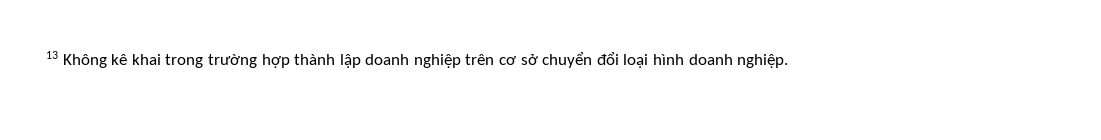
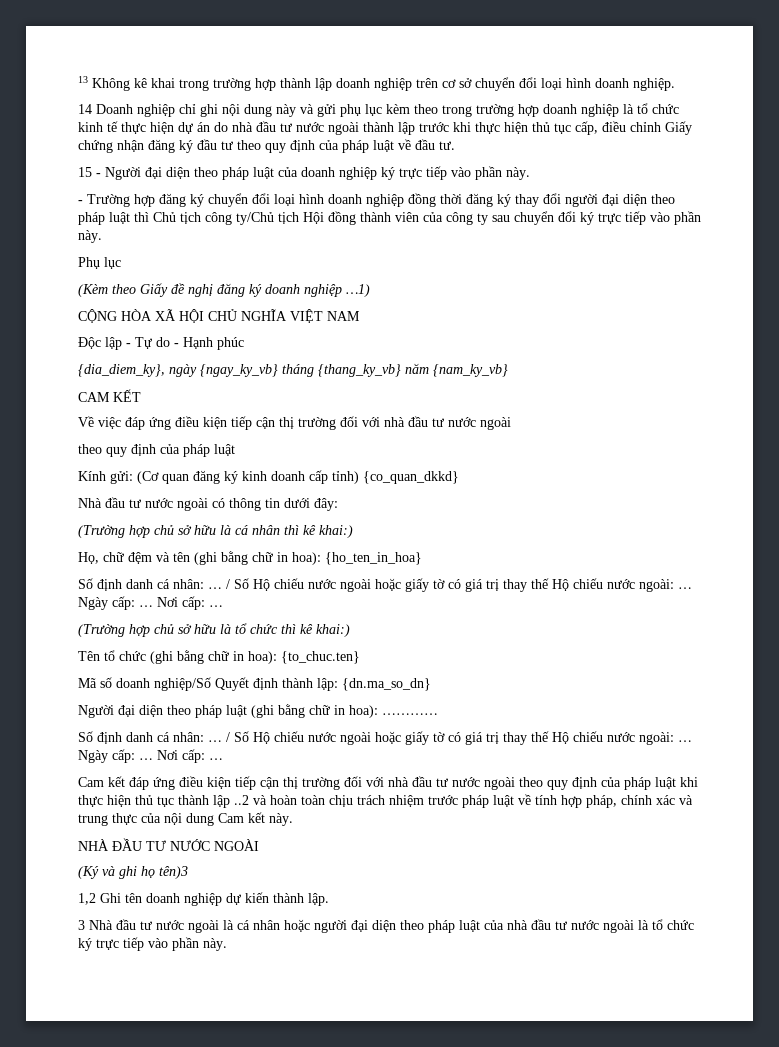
(789, 61) none -> [78,103,679,117] [78,121,692,135] [78,139,455,153] [78,166,530,180] [78,193,675,207] [78,211,701,225] [78,230,102,243] [78,257,121,269] [78,283,370,297] [78,309,360,323] [78,337,244,350] [78,363,508,377] [78,389,141,402] [78,416,511,430] [78,444,235,457] [78,470,459,484] [78,497,338,511] [78,525,353,538] [78,551,422,565] [78,578,692,592] [78,596,223,610] [78,623,350,637] [78,650,360,664] [78,677,431,691] [78,704,438,718] [78,731,692,745] [78,749,223,763] [78,776,698,790] [78,794,693,808] [78,812,293,826] [78,838,259,851] [78,866,188,879] [78,892,329,906] [78,919,694,933] [78,937,227,951] // 14 Doanh nghiệp chỉ ghi nội dung này và gửi phụ lục kèm theo trong trường hợp doanh nghiệp là tổ chức kinh tế thực hiện dự án do nhà đầu tư nước ngoài thành lập trước khi thực hiện thủ tục cấp, điều chỉnh Giấy chứng nhận đăng ký đầu tư theo quy định của pháp luật về đầu tư. // 15 - Người đại diện theo pháp luật của doanh nghiệp ký trực tiếp vào phần này. // - Trường hợp đăng ký chuyển đổi loại hình doanh nghiệp đồng thời đăng ký thay đổi người đại diện theo pháp luật thì Chủ tịch công ty/Chủ tịch Hội đồng thành viên của công ty sau chuyển đổi ký trực tiếp vào phần này. // Phụ lục // (Kèm theo Giấy đề nghị đăng ký doanh nghiệp …1) // CỘNG HÒA XÃ HỘI CHỦ NGHĨA VIỆT NAM // Độc lập - Tự do - Hạnh phúc // {dia_diem_ky}, ngày {ngay_ky_vb} tháng {thang_ky_vb} năm {nam_ky_vb} // CAM KẾT // Về việc đáp ứng điều kiện tiếp cận thị trường đối với nhà đầu tư nước ngoài // theo quy định của pháp luật // Kính gửi: (Cơ quan đăng ký kinh doanh cấp tỉnh) {co_quan_dkkd} // Nhà đầu tư nước ngoài có thông tin dưới đây: // (Trường hợp chủ sở hữu là cá nhân thì kê khai:) // Họ, chữ đệm và tên (ghi bằng chữ in hoa): {ho_ten_in_hoa} // Số định danh cá nhân: … / Số Hộ chiếu nước ngoài hoặc giấy tờ có giá trị thay thế Hộ chiếu nước ngoài: … Ngày cấp: … Nơi cấp: … // (Trường hợp chủ sở hữu là tổ chức thì kê khai:) // Tên tổ chức (ghi bằng chữ in hoa): {to_chuc.ten} // Mã số doanh nghiệp/Số Quyết định thành lập: {dn.ma_so_dn} // Người đại diện theo pháp luật (ghi bằng chữ in hoa): ………… // Số định danh cá nhân: … / Số Hộ chiếu nước ngoài hoặc giấy tờ có giá trị thay thế Hộ chiếu nước ngoài: … Ngày cấp: … Nơi cấp: … // Cam kết đáp ứng điều kiện tiếp cận thị trường đối với nhà đầu tư nước ngoài theo quy định của pháp luật khi thực hiện thủ tục thành lập ..2 và hoàn toàn chịu trách nhiệm trước pháp luật về tính hợp pháp, chính xác và trung thực của nội dung Cam kết này. // NHÀ ĐẦU TƯ NƯỚC NGOÀI // (Ký và ghi họ tên)3 // 1,2 Ghi tên doanh nghiệp dự kiến thành lập. // 3 Nhà đầu tư nước ngoài là cá nhân hoặc người đại diện theo pháp luật của nhà đầu tư nước ngoài là tổ chức ký trực tiếp vào phần này.

